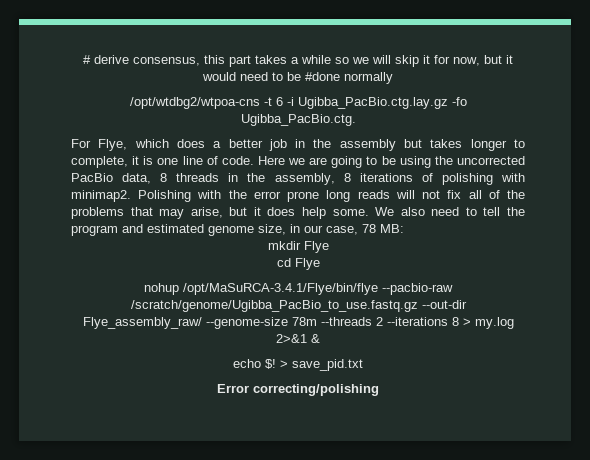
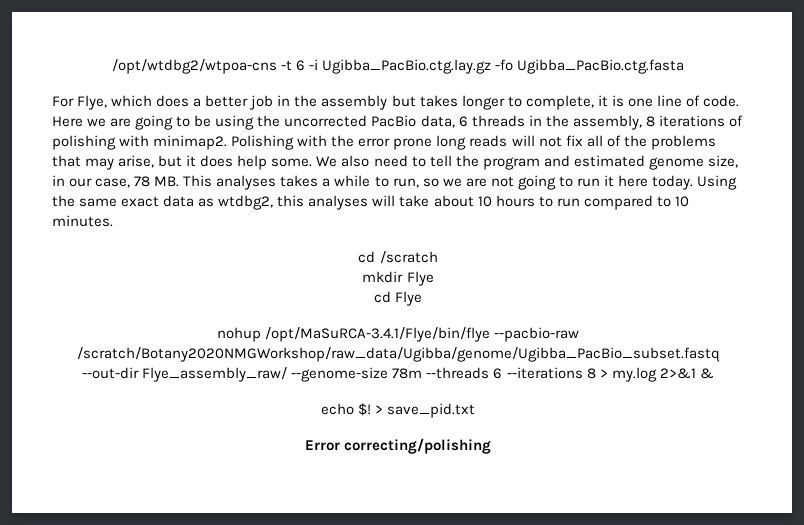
[83,55,513,67] [202,72,393,84] # derive consensus, this part takes a while so we will skip it for now, but it would need to be #done normally // -> (111, 66) none
[240,114,356,126] Ugibba_PacBio.ctg. -> [517,59,685,74] Ugibba_PacBio.ctg.fasta
[160,173,168,182] 8 -> [458,116,468,127] 6
[380,224,404,233] MB: -> [154,175,738,190] [52,195,689,210] [52,215,113,227] [358,251,438,264] MB. This analyses takes a while to run, so we are not going to run it here today. Using the same exact data as wtdbg2, this analyses will take about 10 hours to run compared to 10 minutes. // cd /scratch
[130,300,418,312] /scratch/genome/Ugibba_PacBio_to_use.fastq.gz -> [76,347,720,362] /scratch/Botany2020NMGWorkshop/raw_data/Ugibba/genome/Ugibba_PacBio_subset.fastq
[375,317,383,326] 2 -> [493,368,503,379] 6

